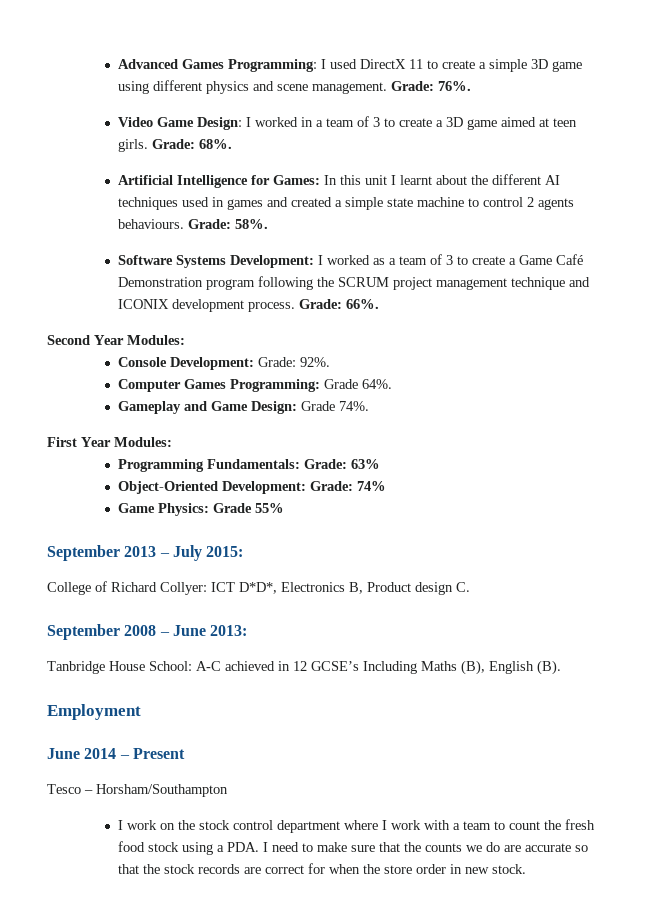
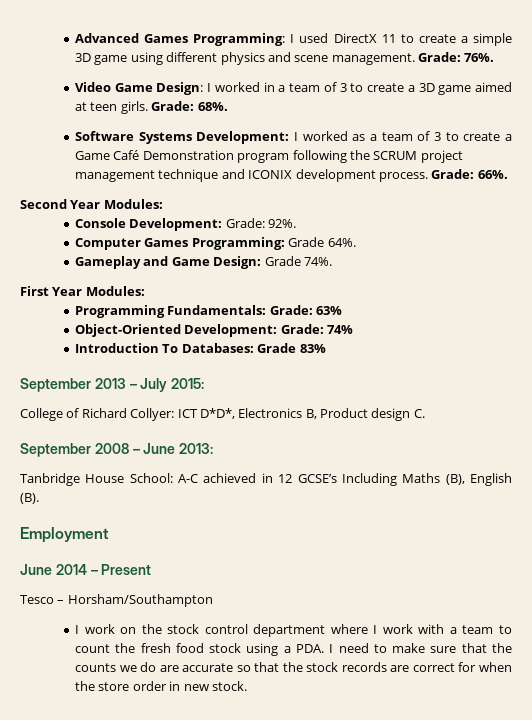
[118,174,561,188] [118,197,575,210] [118,219,269,229] // Artificial Intelligence for Games: In this unit I learnt about the different AI techniques used in games and created a simple state machine to control 2 agents behaviours. Grade: 58%. -> (228, 106) none
[118,503,285,516] Game Physics: Grade 55% -> [75,343,326,353] Introduction To Databases: Grade 83%

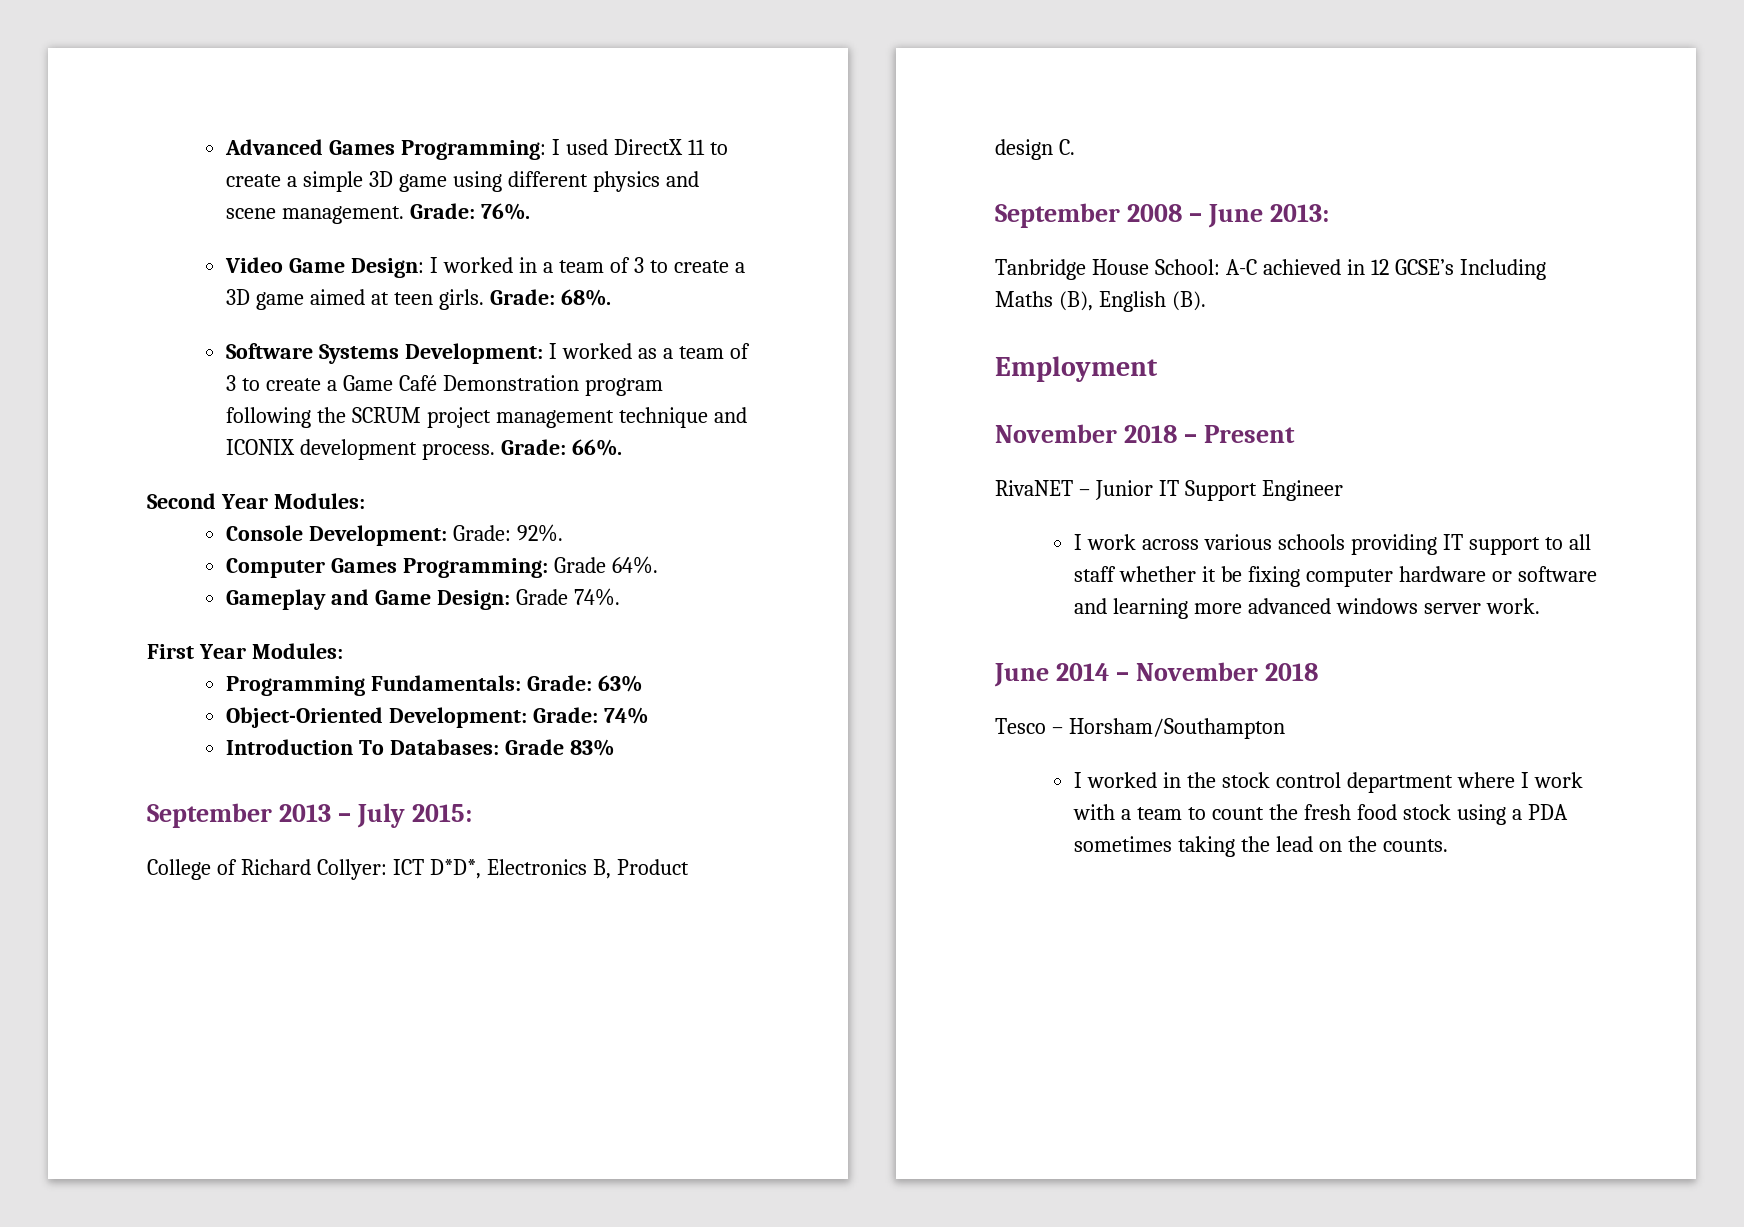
(109, 535) none -> [995,424,1295,443] [995,480,1343,501] [1074,534,1591,555] [1074,566,1597,587] [1074,598,1540,619] // November 2018 – Present // RivaNET – Junior IT Support Engineer // I work across various schools providing IT support to all staff whether it be fixing computer hardware or software and learning more advanced windows server work.
[101,564,152,575] Present -> [1135,662,1318,681] November 2018
[84,624,137,634] work on -> [1087,772,1182,788] worked in
[296,643,513,653] [75,662,512,672] [75,681,247,691] PDA. I need to make sure that the counts we do are accurate so that the stock records are correct for when the store order in new stock. -> [1527,804,1568,820] [1074,836,1448,857] PDA sometimes taking the lead on the counts.

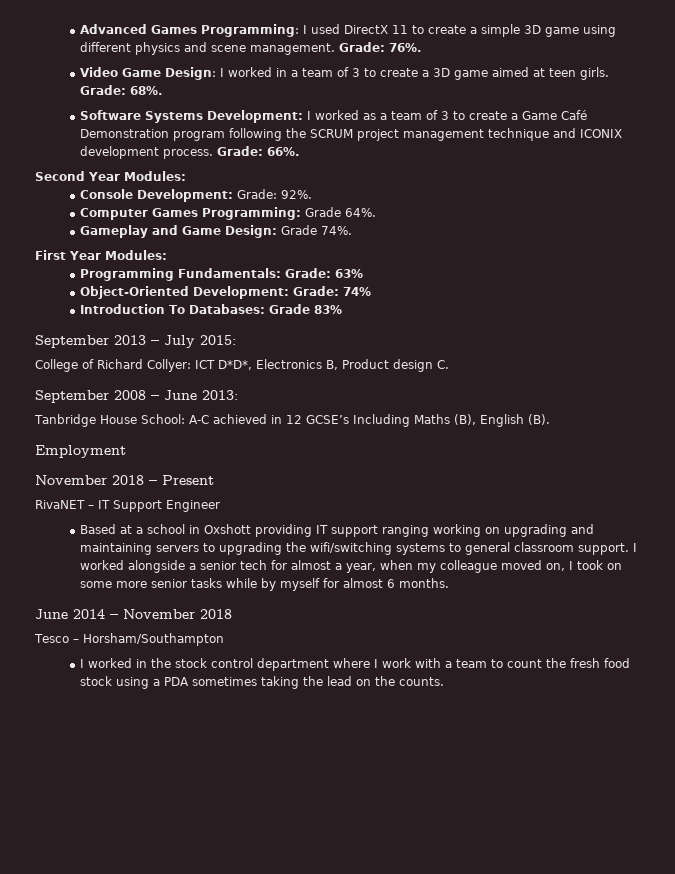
[1094,480,1153,500] Junior -> (94, 507) none
[1074,534,1591,555] [1074,566,1597,587] [1074,598,1540,619] I work across various schools providing IT support to all staff whether it be fixing computer hardware or software and learning more advanced windows server work. -> [79,524,594,537] [79,542,637,555] [79,560,622,573] [79,578,449,591] Based at a school in Oxshott providing IT support ranging working on upgrading and maintaining servers to upgrading the wifi/switching systems to general classroom support. I worked alongside a senior tech for almost a year, when my colleague moved on, I took on some more senior tasks while by myself for almost 6 months.

